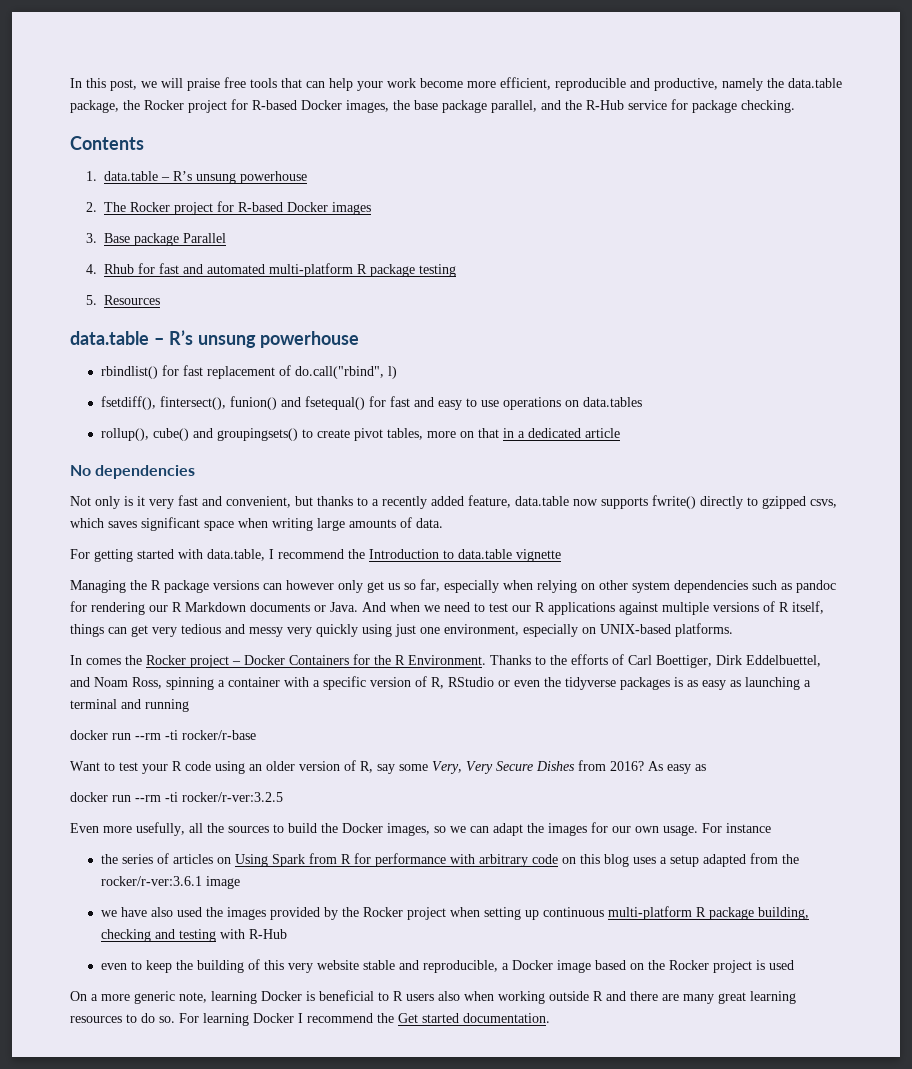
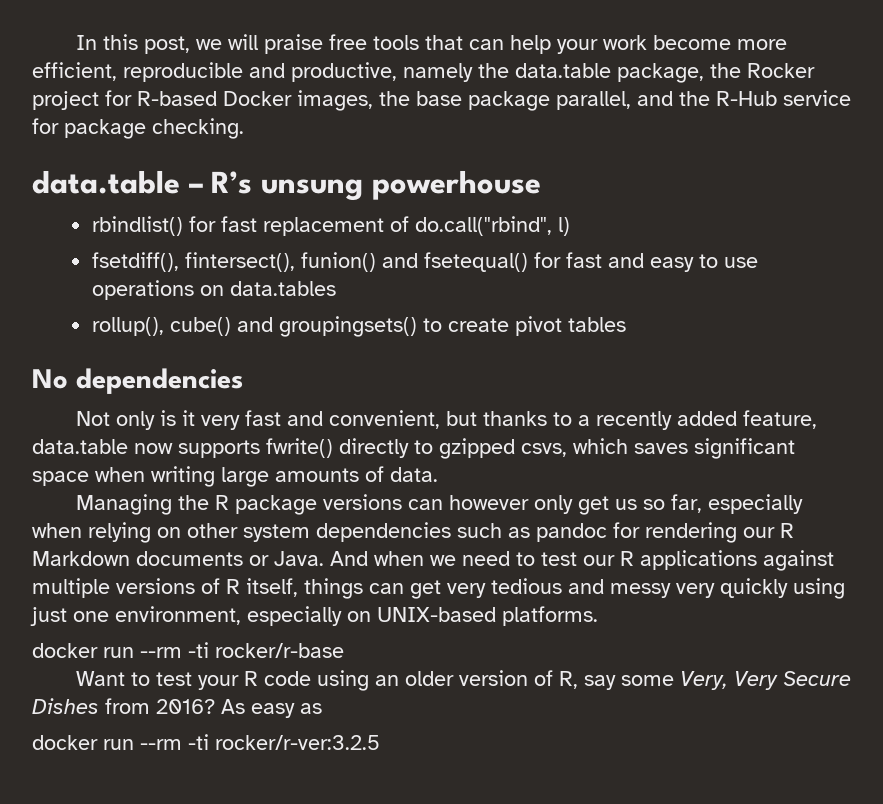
[70,136,144,150] [85,171,307,184] [85,201,371,215] [85,233,226,246] [85,263,456,277] [85,295,160,305] // Contents // 1. data.table – R’s unsung powerhouse // 2. The Rocker project for R-based Docker images // 3. Base package Parallel // 4. Rhub for fast and automated multi-platform R package testing // 5. Resources -> (244, 128) none
[387,428,621,440] tables, more on that in a dedicated article -> [567,317,626,332] tables
[70,549,561,562] // For getting started with data.table, I recommend the Introduction to data.table vignette -> (438, 474) none
[70,654,821,668] [70,676,811,690] [70,699,189,712] // In comes the Rocker project – Docker Containers for the R Environment. Thanks to the efforts of Carl Boettiger, Dirk Eddelbuettel, and Noam Ross, spinning a container with a specific version of R, RStudio or even the tidyverse packages is as easy as launching a terminal and running -> (598, 616) none
[70,822,771,836] [101,853,800,867] [101,876,241,889] [101,906,810,920] [101,929,288,942] [101,959,795,973] [70,990,796,1004] [70,1013,550,1026] // Even more usefully, all the sources to build the Docker images, so we can adapt the images for our own usage. For instance // the series of articles on Using Spark from R for performance with arbitrary code on this blog uses a setup adapted from the rocker/r-ver:3.6.1 image // we have also used the images provided by the Rocker project when setting up continuous multi-platform R package building, checking and testing with R-Hub // even to keep the building of this very website stable and reproducible, a Docker image based on the Rocker project is used // On a more generic note, learning Docker is beneficial to R users also when working outside R and there are many great learning resources to do so. For learning Docker I recommend the Get started documentation. -> (380, 742) none

